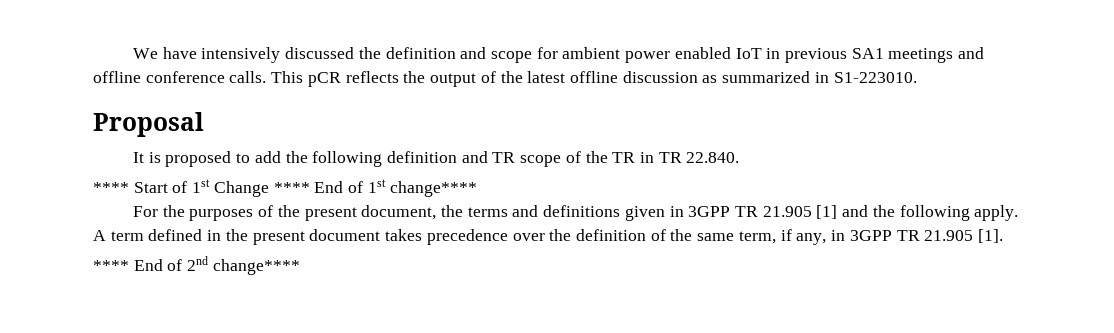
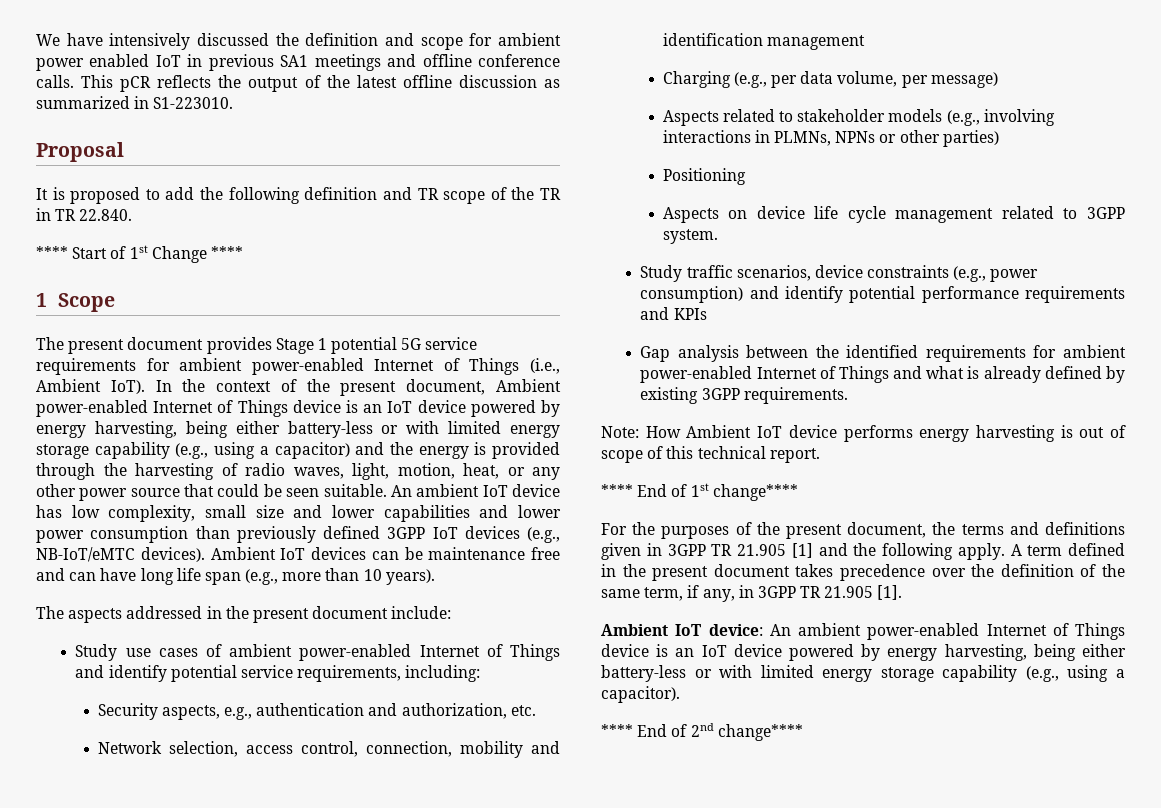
(310, 187) none -> [36,293,116,312] [36,337,478,354] [36,358,560,375] [36,379,561,396] [36,400,560,417] [36,421,560,438] [36,442,560,459] [36,463,560,480] [36,484,560,501] [36,505,561,522] [36,526,560,543] [36,547,560,562] [36,568,435,585] [36,606,452,623] [75,644,560,661] [75,665,481,682] [97,703,536,720] [97,741,560,758] [662,33,865,50] [662,71,998,88] [662,109,1055,126] [662,130,999,147] [662,168,746,185] [662,206,1125,223] [662,229,718,244] [640,265,1039,282] [640,286,1125,303] [640,307,707,320] [640,345,1126,362] [640,366,1125,383] [640,387,848,404] [601,425,1126,442] [601,446,820,463] [601,484,633,497] // 1 Scope // The present document provides Stage 1 potential 5G service requirements for ambient power-enabled Internet of Things (i.e., Ambient IoT). In the context of the present document, Ambient power-enabled Internet of Things device is an IoT device powered by energy harvesting, being either battery-less or with limited energy storage capability (e.g., using a capacitor) and the energy is provided through the harvesting of radio waves, light, motion, heat, or any other power source that could be seen suitable. An ambient IoT device has low complexity, small size and lower capabilities and lower power consumption than previously defined 3GPP IoT devices (e.g., NB-IoT/eMTC devices). Ambient IoT devices can be maintenance free and can have long life span (e.g., more than 10 years). // The aspects addressed in the present document include: // Study use cases of ambient power-enabled Internet of Things and identify potential service requirements, including: // Security aspects, e.g., authentication and authorization, etc. // Network selection, access control, connection, mobility and identification management // Charging (e.g., per data volume, per message) // Aspects related to stakeholder models (e.g., involving interactions in PLMNs, NPNs or other parties) // Positioning // Aspects on device life cycle management related to 3GPP system. // Study traffic scenarios, device constraints (e.g., power consumption) and identify potential performance requirements and KPIs // Gap analysis between the identified requirements for ambient power-enabled Internet of Things and what is already defined by existing 3GPP requirements. // Note: How Ambient IoT device performs energy harvesting is out of scope of this technical report. // ****
(1003, 236) none -> [601,623,1125,640] [601,644,1126,661] [601,665,1125,682] [601,686,680,703] // Ambient IoT device: An ambient power-enabled Internet of Things device is an IoT device powered by energy harvesting, being either battery-less or with limited energy storage capability (e.g., using a capacitor).

